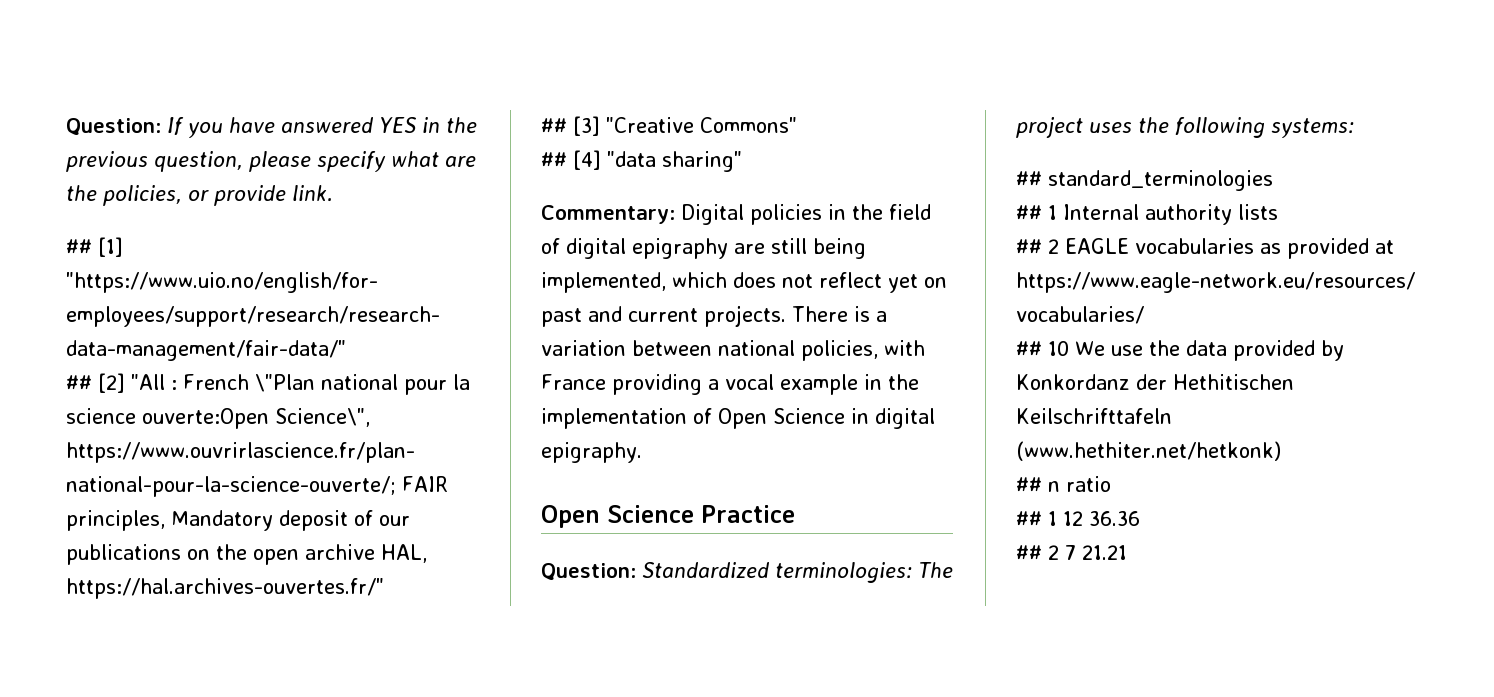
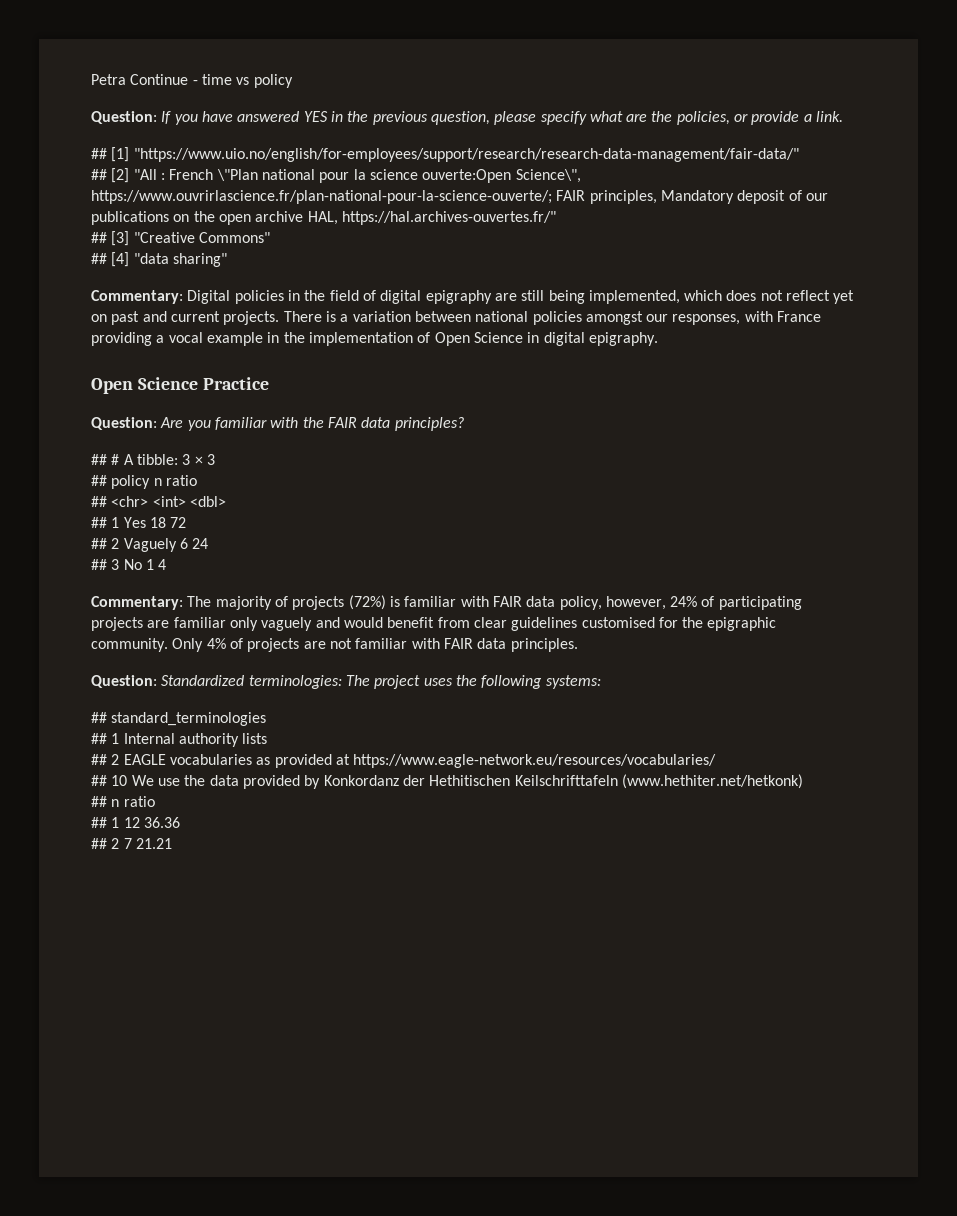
(66, 127) none -> [91,74,293,88] Petra Continue - time vs policy //
(286, 195) none -> [803,114,812,122] a
[801,340,878,361] policies, -> [532,311,741,325] policies amongst our responses,
(795, 514) none -> [91,417,464,431] [91,454,215,465] [91,475,197,489] [91,496,226,507] [91,517,187,528] [91,538,209,552] [91,559,167,570] [91,595,802,610] [91,617,777,631] [91,638,578,652] // Question: Are you familiar with the FAIR data principles? // ## # A tibble: 3 × 3 // ## policy n ratio // ## <chr> <int> <dbl> // ## 1 Yes 18 72 // ## 2 Vaguely 6 24 // ## 3 No 1 4 // Commentary: The majority of projects (72%) is familiar with FAIR data policy, however, 24% of participating projects are familiar only vaguely and would benefit from clear guidelines customised for the epigraphic community. Only 4% of projects are not familiar with FAIR data principles.

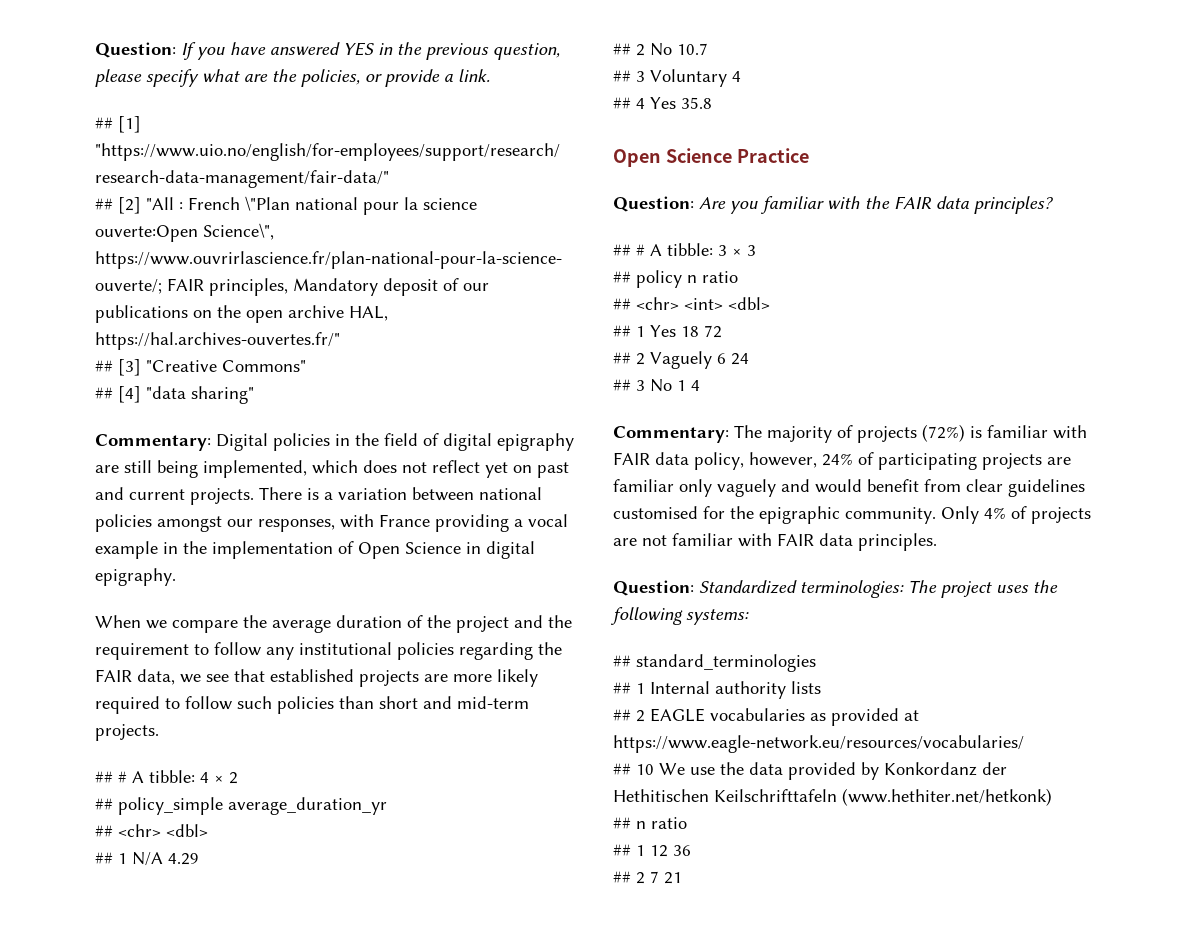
[91,74,293,88] Petra Continue - time vs policy // -> (95, 50) none
(658, 339) none -> [95,615,572,633] [95,642,562,660] [95,669,538,687] [95,696,529,714] [95,724,159,741] [95,770,238,784] [95,797,387,815] [95,824,208,837] [95,852,199,866] [613,43,708,56] [613,69,741,87] [613,97,712,109] // When we compare the average duration of the project and the requirement to follow any institutional policies regarding the FAIR data, we see that established projects are more likely required to follow such policies than short and mid-term projects. // ## # A tibble: 4 × 2 // ## policy_simple average_duration_yr // ## <chr> <dbl> // ## 1 N/A 4.29 // ## 2 No 10.7 // ## 3 Voluntary 4 // ## 4 Yes 35.8
[143,817,180,828] 36.36 -> [673,845,691,856] 36
[135,838,172,849] 21.21 -> [664,872,682,884] 21

